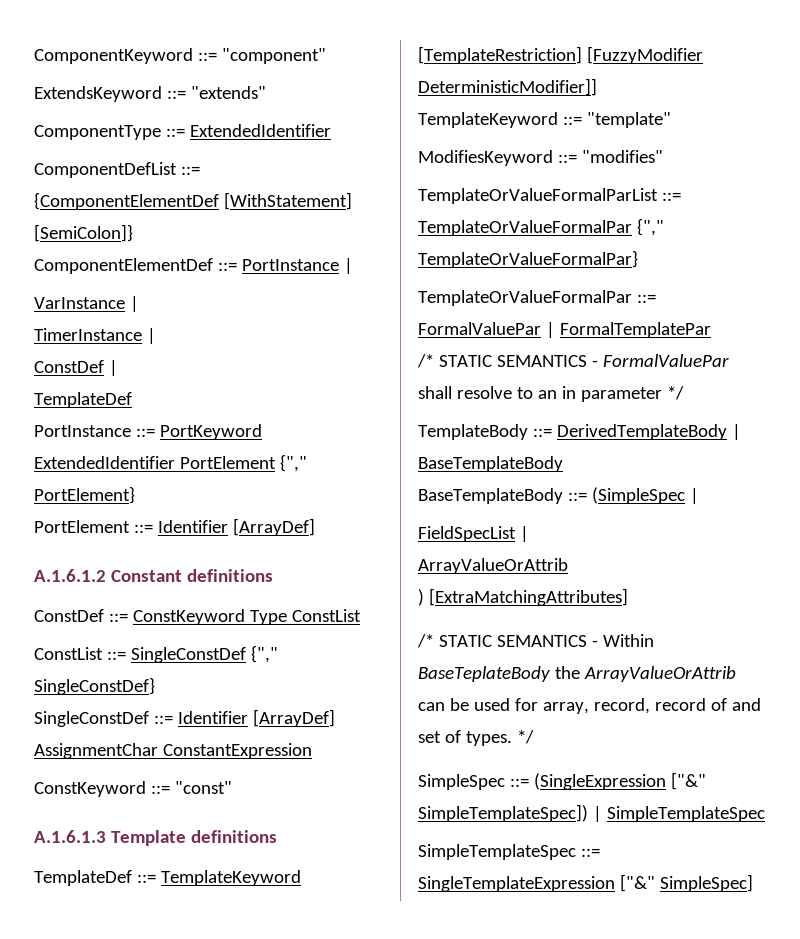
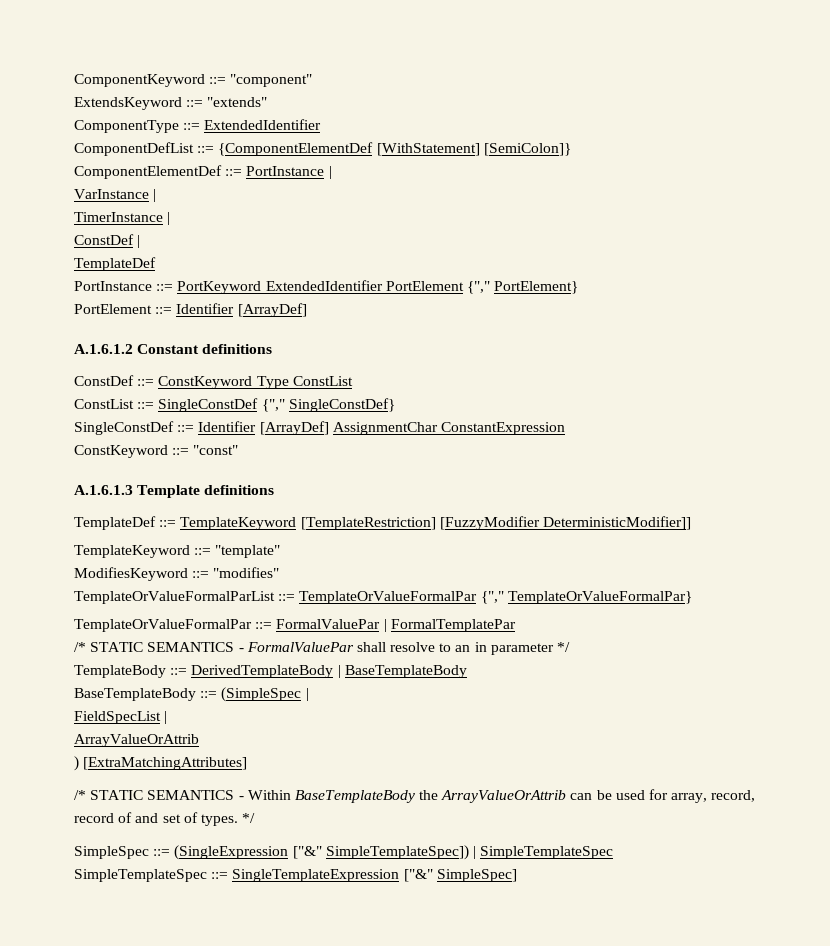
[418,666,550,682] BaseTeplateBody -> [294,790,415,803] BaseTemplateBody

